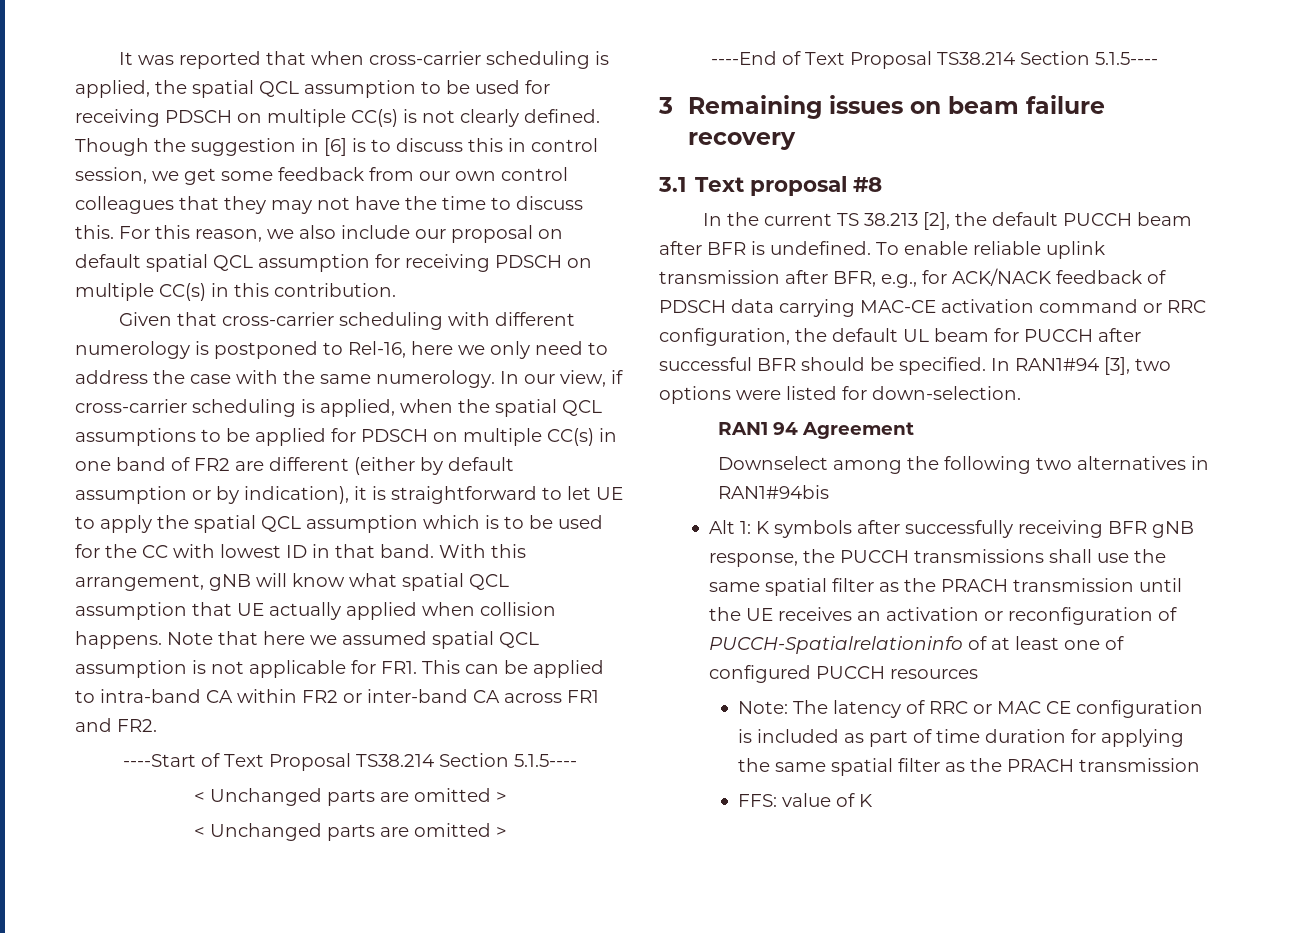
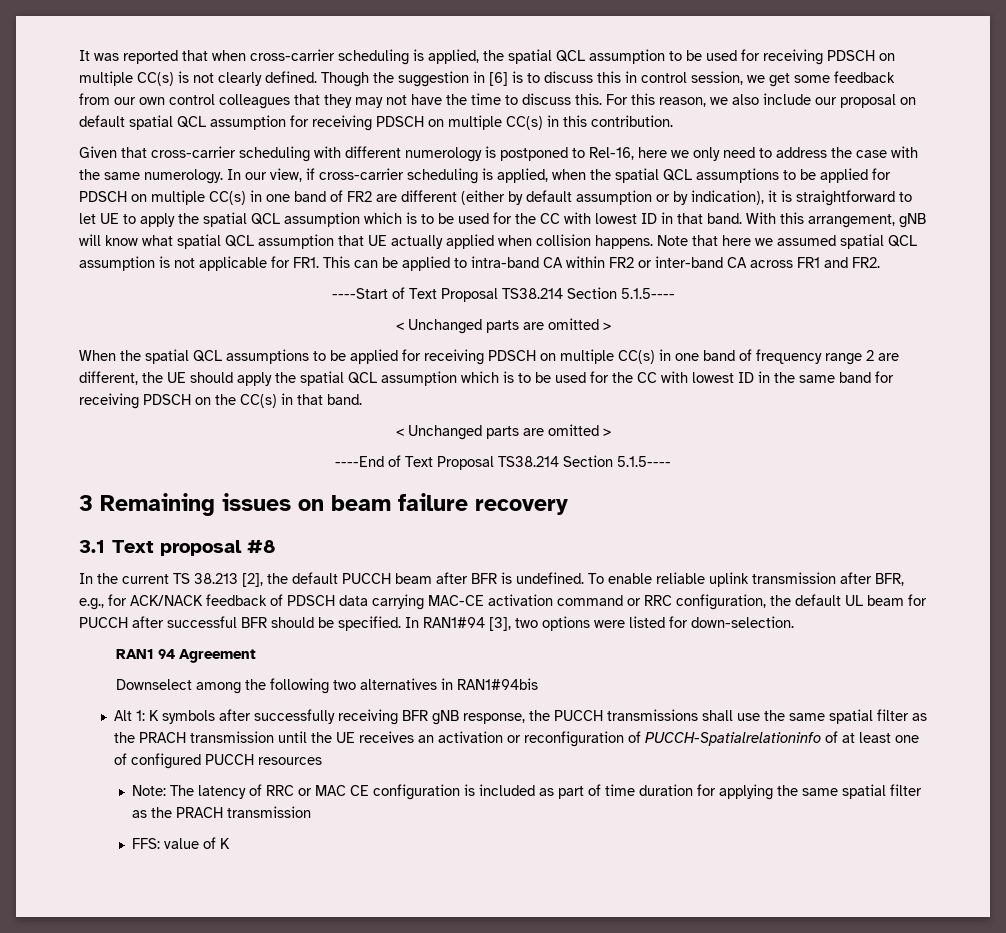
(507, 797) none -> [79,349,899,365] [79,371,894,386] [79,393,362,409] // When the spatial QCL assumptions to be applied for receiving PDSCH on multiple CC(s) in one band of frequency range 2 are different, the UE should apply the spatial QCL assumption which is to be used for the CC with lowest ID in the same band for receiving PDSCH on the CC(s) in that band.

